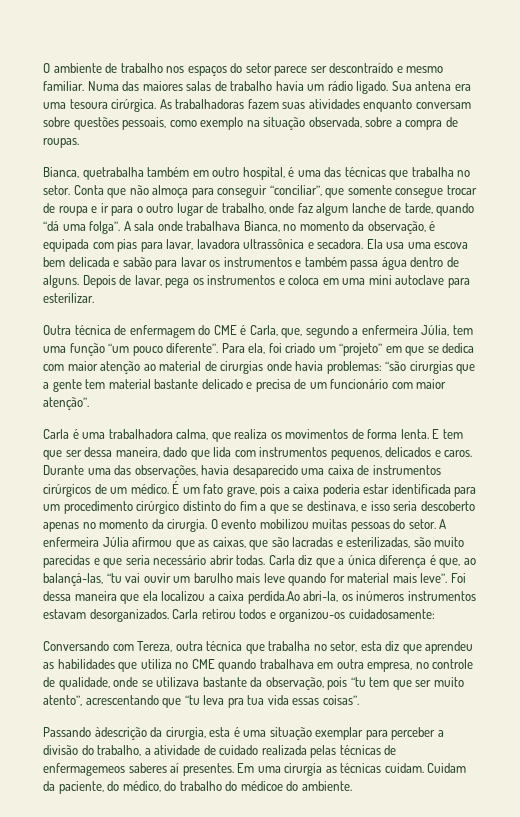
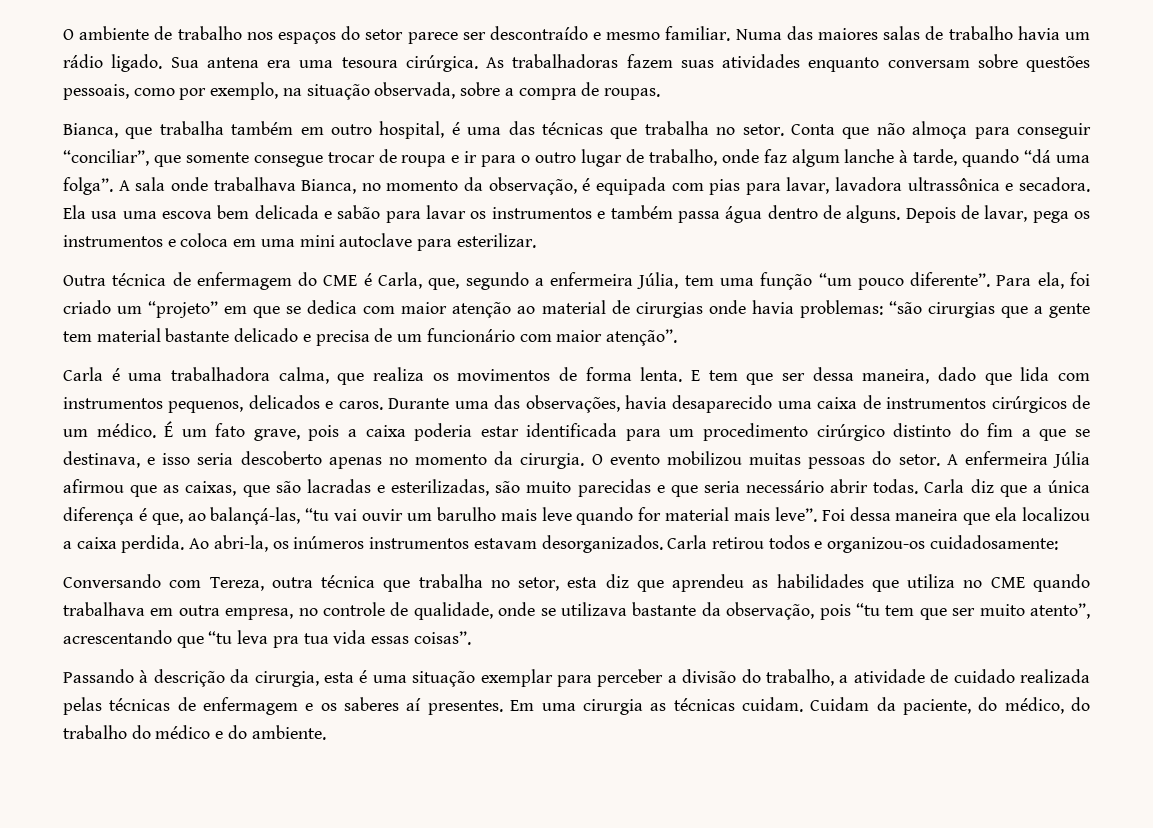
[200,117,244,130] exemplo -> [179,82,279,100] por exemplo,
[82,167,144,180] quetrabalha -> [125,121,224,139] que trabalha
[389,203,402,213] de -> [899,150,909,163] à
[247,591,300,604] perdida.Ao -> [121,535,210,553] perdida. Ao
[94,727,147,740] àdescrição -> [139,669,225,687] à descrição
[43,763,125,776] enfermagemeos -> [203,697,337,715] enfermagem e os
[240,781,283,791] médicoe -> [155,725,224,739] médico e

